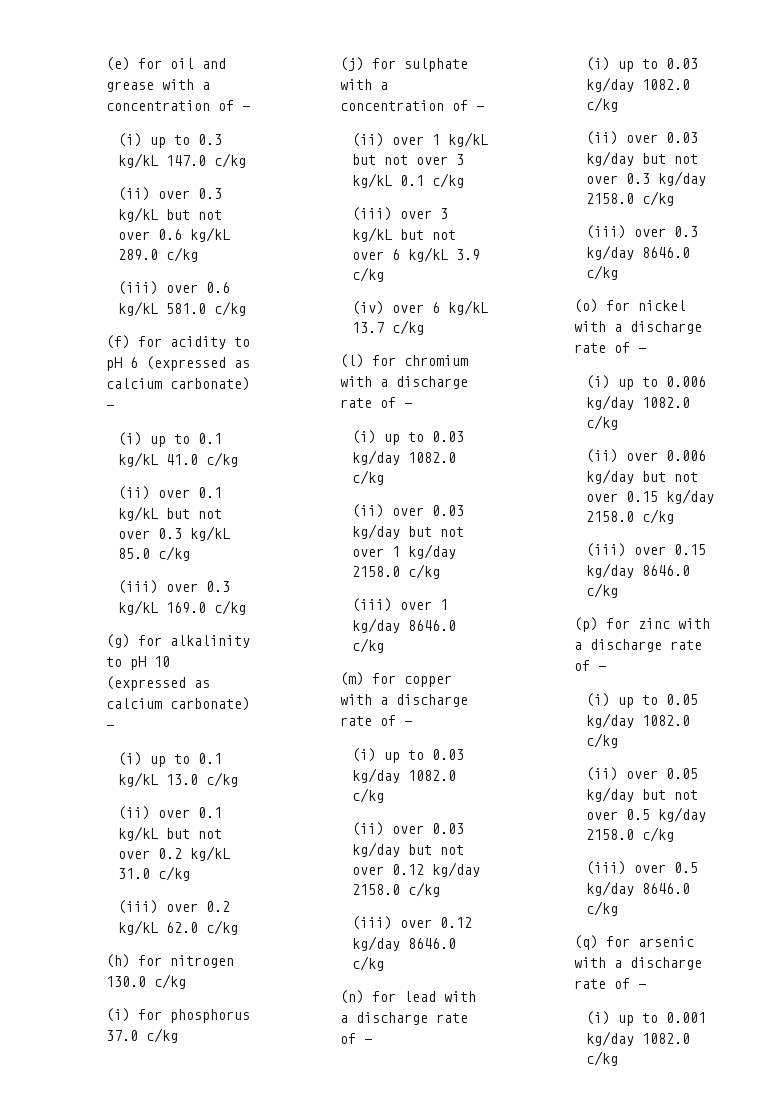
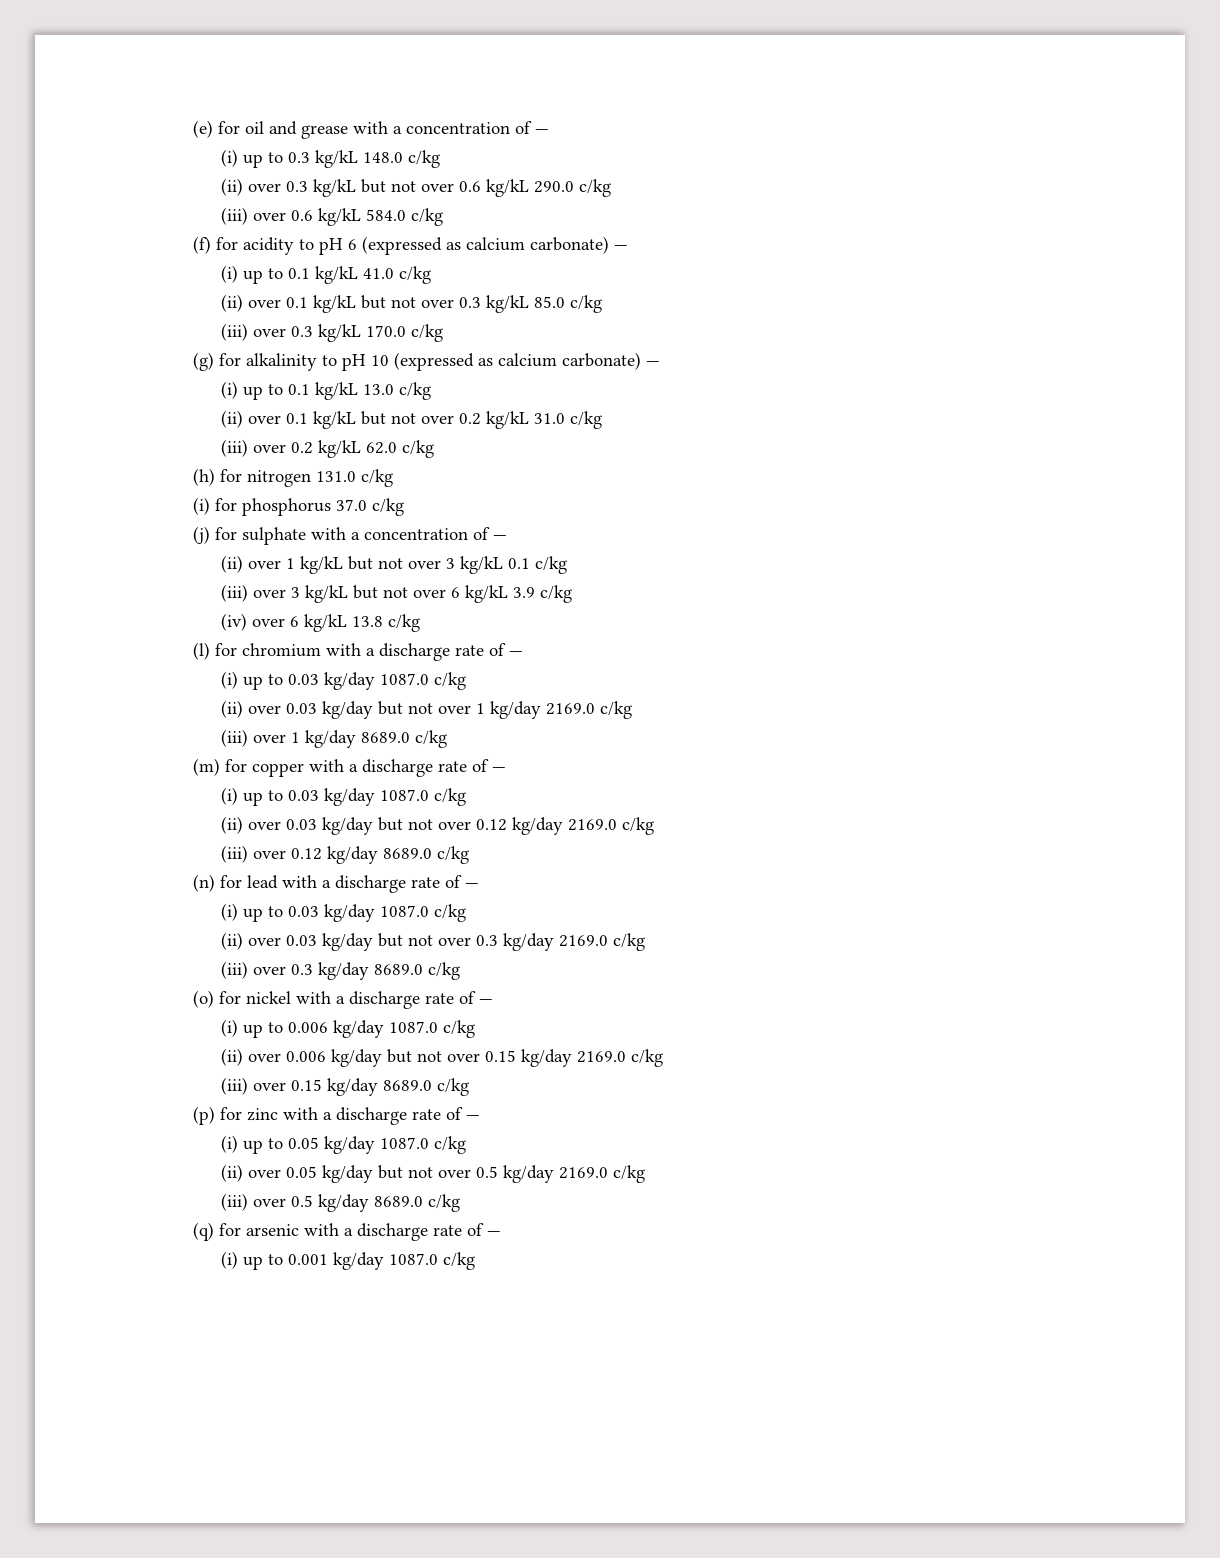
[166,155,206,166] 147.0 -> [362,152,403,163] 148.0
[118,249,158,260] 289.0 -> [533,181,574,193] 290.0
[166,303,206,314] 581.0 -> [365,209,406,221] 584.0
[166,602,206,613] 169.0 -> [365,325,406,337] 170.0
[106,976,147,987] 130.0 -> [316,471,357,482] 131.0
[352,322,384,333] 13.7 -> [351,616,383,627] 13.8
[408,452,456,463] 1082.0 -> [379,673,429,685] 1087.0
[352,566,400,577] 2158.0 -> [545,703,595,715] 2169.0
[408,620,456,631] 8646.0 -> [360,732,410,743] 8689.0
[408,770,456,781] 1082.0 -> [379,789,429,801] 1087.0
[352,884,400,895] 2158.0 -> [567,819,617,831] 2169.0
[408,938,456,949] 8646.0 -> [382,848,432,859] 8689.0
[642,79,690,90] 1082.0 -> [379,905,429,917] 1087.0
[586,193,634,204] 2158.0 -> [558,935,608,947] 2169.0
[642,247,690,258] 8646.0 -> [373,964,423,975] 8689.0
[642,397,690,408] 1082.0 -> [388,1021,438,1033] 1087.0
[586,511,634,522] 2158.0 -> [576,1051,626,1063] 2169.0
[642,565,690,576] 8646.0 -> [382,1080,432,1091] 8689.0
[642,715,690,726] 1082.0 -> [379,1137,429,1149] 1087.0
[586,829,634,840] 2158.0 -> [558,1167,608,1179] 2169.0
[642,883,690,894] 8646.0 -> [373,1196,423,1207] 8689.0
[642,1033,690,1044] 1082.0 -> [388,1253,438,1265] 1087.0

